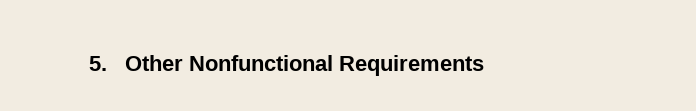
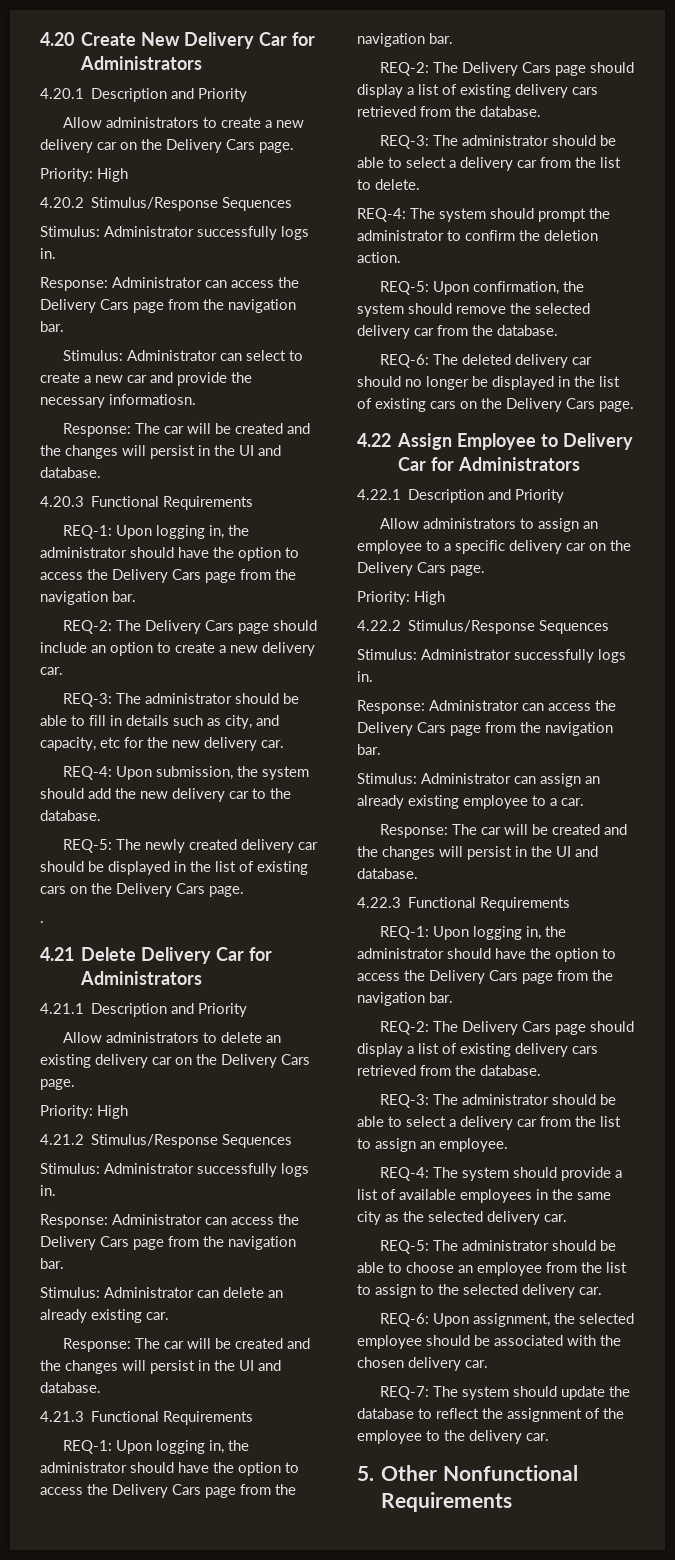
(89, 63) none -> [40,32,315,49] [80,56,203,70] [40,88,248,102] [63,117,305,128] [40,139,294,153] [40,168,128,182] [40,197,293,211] [40,226,309,240] [40,248,56,259] [40,277,299,291] [40,299,296,313] [40,321,64,332] [63,350,304,361] [40,372,252,386] [40,394,196,408] [63,423,311,437] [40,445,281,459] [40,467,101,478] [40,496,254,510] [63,525,250,539] [40,547,299,561] [40,569,296,583] [40,591,136,605] [63,620,318,634] [40,642,315,656] [40,667,63,675] [63,693,300,707] [40,715,279,729] [40,737,284,751] [63,766,310,780] [40,788,291,802] [40,810,101,821] [63,839,319,853] [40,861,308,875] [40,883,244,897] [40,921,44,923] [40,947,272,964] [80,971,203,985] [40,1003,248,1017] [63,1032,282,1043] [40,1054,310,1068] [40,1079,75,1090] [40,1105,128,1119] [40,1134,293,1148] [40,1163,309,1177] [40,1185,56,1196] [40,1214,299,1228] [40,1236,296,1250] [40,1258,64,1269] [40,1287,283,1298] [40,1309,169,1323] [63,1338,311,1352] [40,1360,281,1374] [40,1382,101,1393] [40,1411,254,1425] [63,1440,250,1454] [40,1462,299,1476] [40,1484,296,1498] [357,33,453,47] [380,62,635,76] [357,84,598,98] [357,106,541,117] [380,135,617,149] [357,157,621,171] [357,179,420,190] [357,208,610,222] [357,230,598,241] [357,252,401,263] [380,281,585,295] [357,303,590,317] [357,325,558,339] [380,354,593,368] [357,376,620,390] [357,398,634,412] [357,433,633,450] [398,457,580,471] [357,489,565,503] [380,518,599,532] [357,540,631,554] [357,562,485,576] [357,591,445,605] [357,620,610,634] [357,649,626,663] [357,671,373,682] [357,700,616,714] [357,722,613,736] [357,744,381,755] [357,773,600,787] [357,795,584,809] [380,824,628,838] [357,846,598,860] [357,868,418,879] [357,897,571,911] [380,926,567,940] [357,948,616,962] [357,970,613,984] [357,992,453,1006] [380,1021,635,1035] [357,1043,598,1057] [357,1065,541,1076] [380,1094,617,1108] [357,1116,621,1130] [357,1138,508,1152] [380,1167,623,1181] [357,1189,611,1203] [357,1211,567,1225] [380,1240,617,1254] [357,1262,627,1276] [357,1284,602,1298] [380,1313,635,1327] [357,1335,621,1349] [357,1357,488,1371] [380,1386,631,1400] [357,1408,624,1422] [357,1430,549,1444] 4.20 Create New Delivery Car for Administrators // 4.20.1 Description and Priority // Allow administrators to create a new delivery car on the Delivery Cars page. // Priority: High // 4.20.2 Stimulus/Response Sequences // Stimulus: Administrator successfully logs in. // Response: Administrator can access the Delivery Cars page from the navigation bar. // Stimulus: Administrator can select to create a new car and provide the necessary informatiosn. // Response: The car will be created and the changes will persist in the UI and database. // 4.20.3 Functional Requirements // REQ-1: Upon logging in, the administrator should have the option to access the Delivery Cars page from the navigation bar. // REQ-2: The Delivery Cars page should include an option to create a new delivery car. // REQ-3: The administrator should be able to fill in details such as city, and capacity, etc for the new delivery car. // REQ-4: Upon submission, the system should add the new delivery car to the database. // REQ-5: The newly created delivery car should be displayed in the list of existing cars on the Delivery Cars page. // . // 4.21 Delete Delivery Car for Administrators // 4.21.1 Description and Priority // Allow administrators to delete an existing delivery car on the Delivery Cars page. // Priority: High // 4.21.2 Stimulus/Response Sequences // Stimulus: Administrator successfully logs in. // Response: Administrator can access the Delivery Cars page from the navigation bar. // Stimulus: Administrator can delete an already existing car. // Response: The car will be created and the changes will persist in the UI and database. // 4.21.3 Functional Requirements // REQ-1: Upon logging in, the administrator should have the option to access the Delivery Cars page from the navigation bar. // REQ-2: The Delivery Cars page should display a list of existing delivery cars retrieved from the database. // REQ-3: The administrator should be able to select a delivery car from the list to delete. // REQ-4: The system should prompt the administrator to confirm the deletion action. // REQ-5: Upon confirmation, the system should remove the selected delivery car from the database. // REQ-6: The deleted delivery car should no longer be displayed in the list of existing cars on the Delivery Cars page. // 4.22 Assign Employee to Delivery Car for Administrators // 4.22.1 Description and Priority // Allow administrators to assign an employee to a specific delivery car on the Delivery Cars page. // Priority: High // 4.22.2 Stimulus/Response Sequences // Stimulus: Administrator successfully logs in. // Response: Administrator can access the Delivery Cars page from the navigation bar. // Stimulus: Administrator can assign an already existing employee to a car. // Response: The car will be created and the changes will persist in the UI and database. // 4.22.3 Functional Requirements // REQ-1: Upon logging in, the administrator should have the option to access the Delivery Cars page from the navigation bar. // REQ-2: The Delivery Cars page should display a list of existing delivery cars retrieved from the database. // REQ-3: The administrator should be able to select a delivery car from the list to assign an employee. // REQ-4: The system should provide a list of available employees in the same city as the selected delivery car. // REQ-5: The administrator should be able to choose an employee from the list to assign to the selected delivery car. // REQ-6: Upon assignment, the selected employee should be associated with the chosen delivery car. // REQ-7: The system should update the database to reflect the assignment of the employee to the delivery car. //

